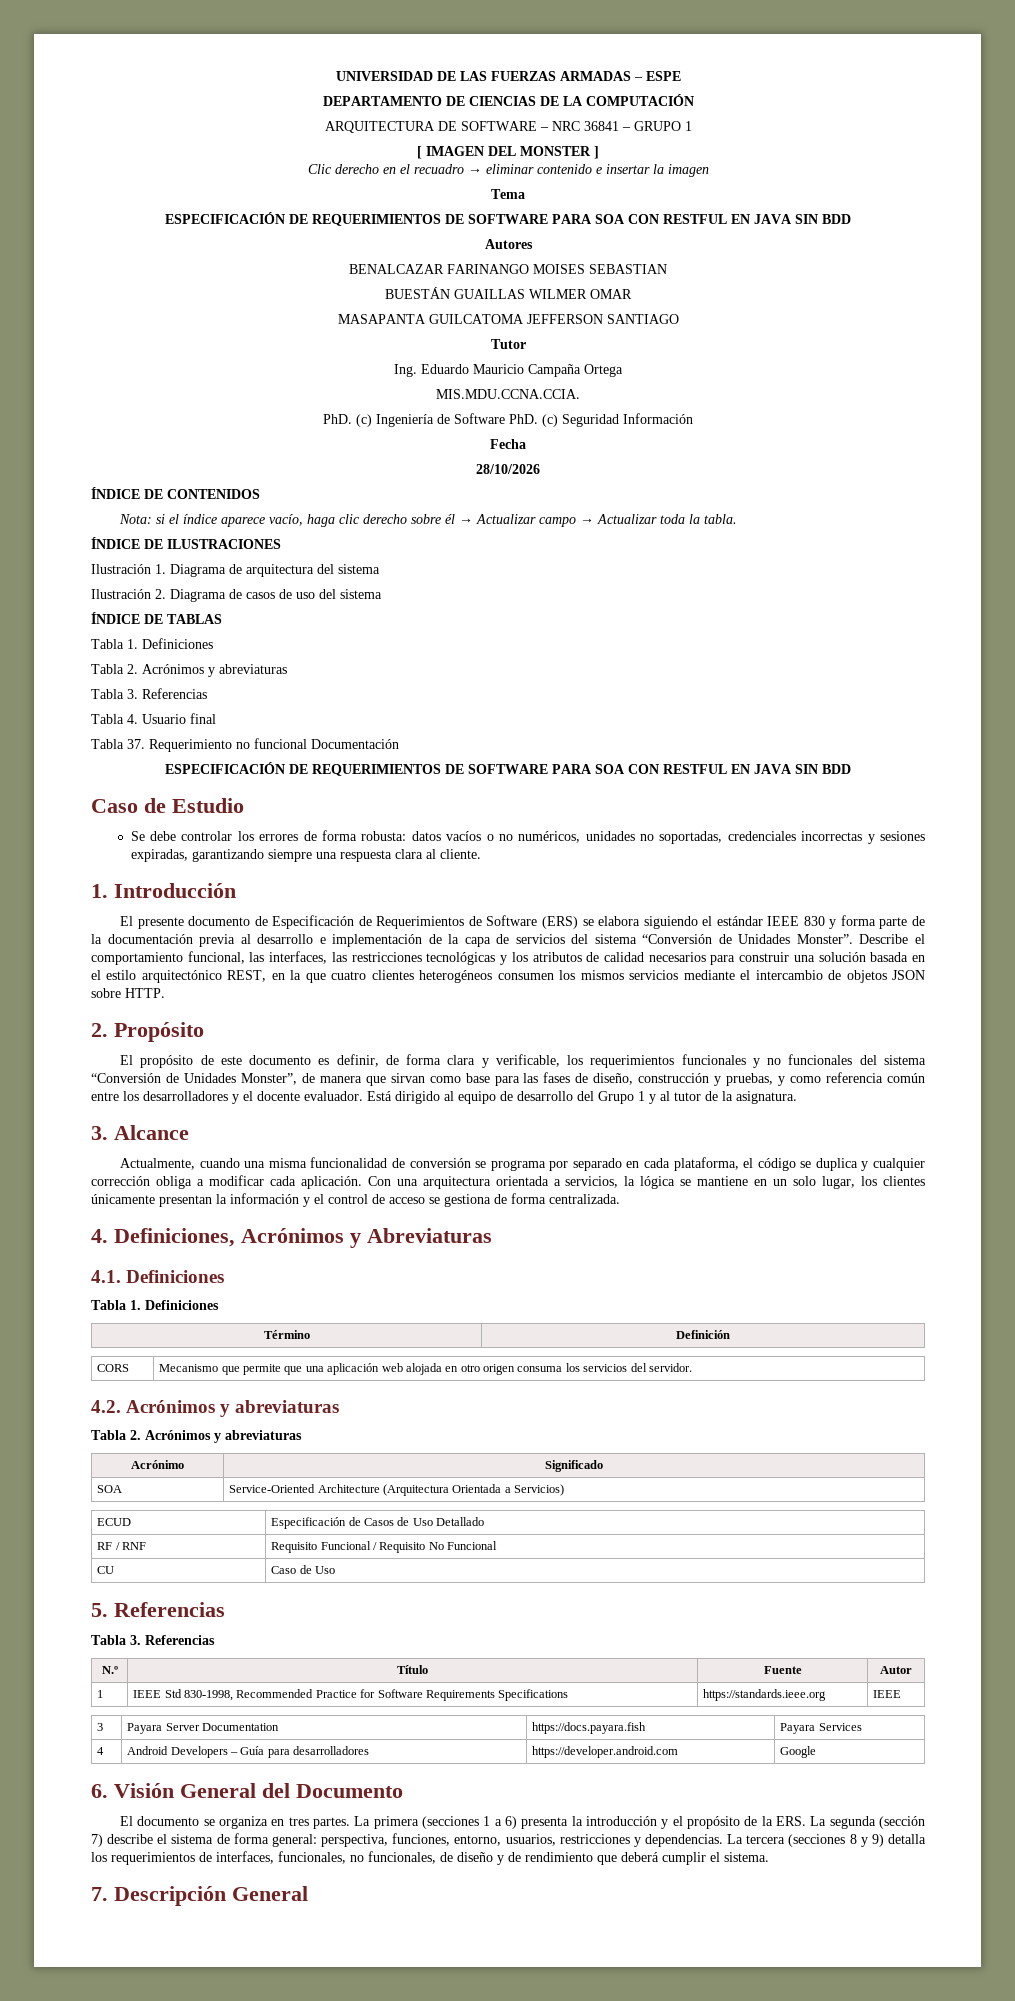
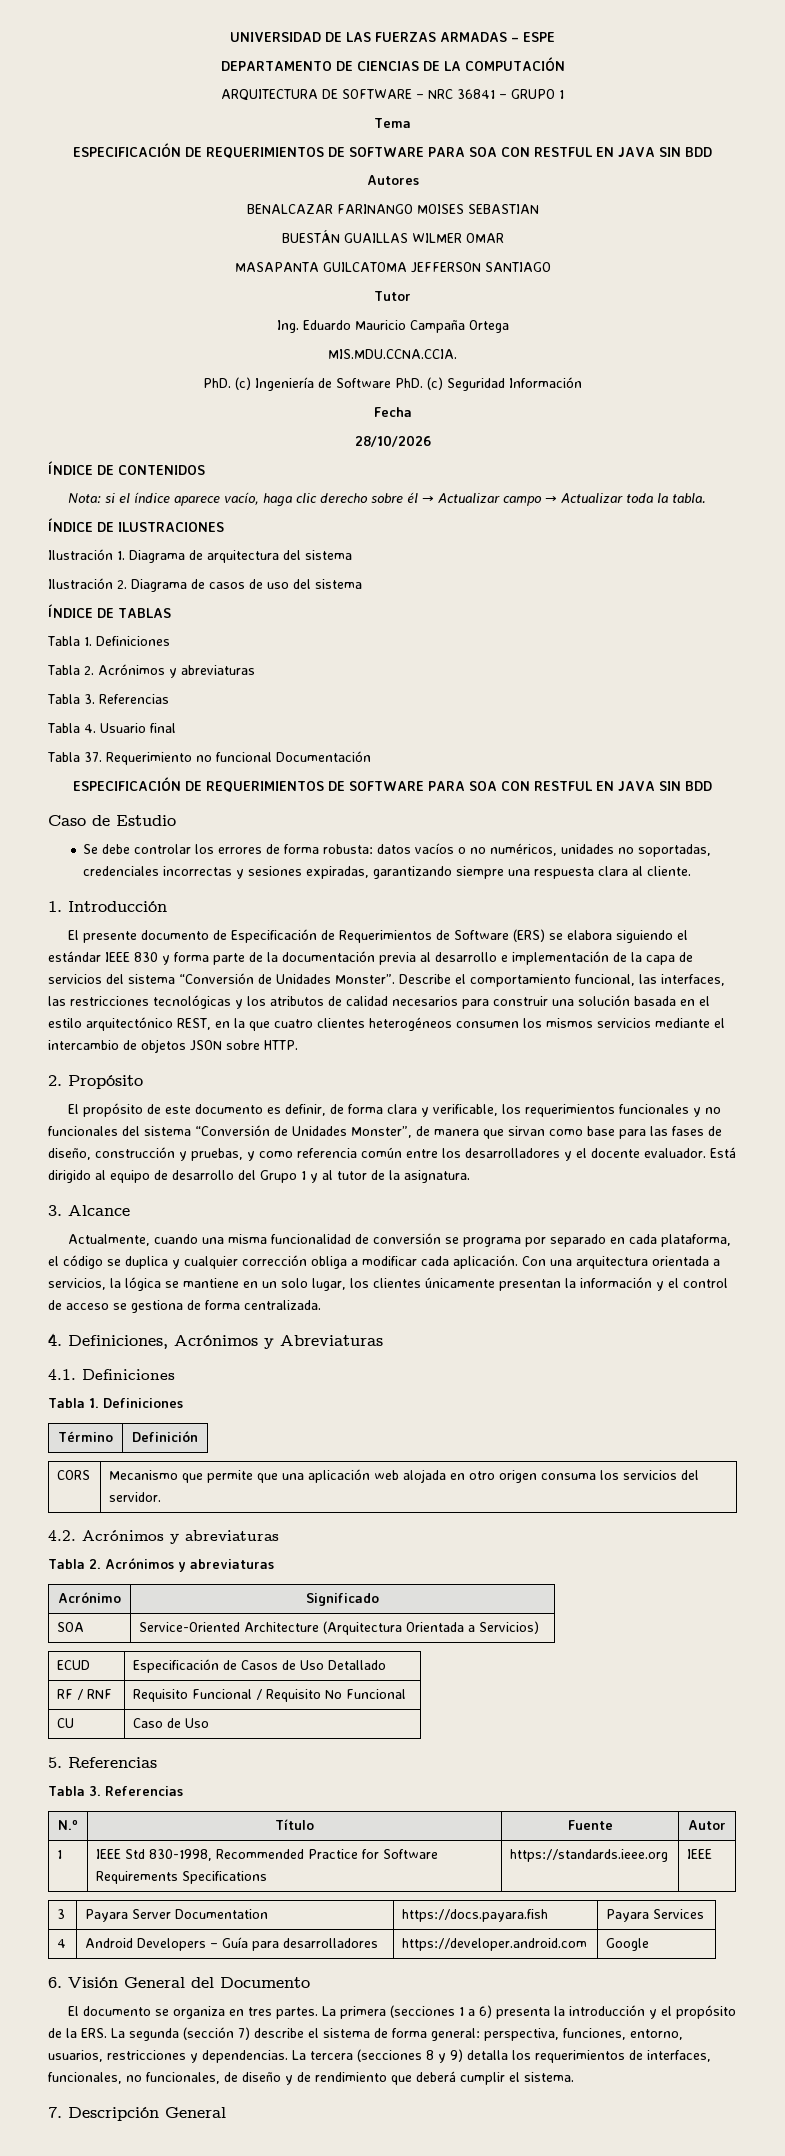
[417,146,599,159] [307,164,709,177] // [ IMAGEN DEL MONSTER ] // Clic derecho en el recuadro → eliminar contenido e insertar la imagen -> (564, 94) none

